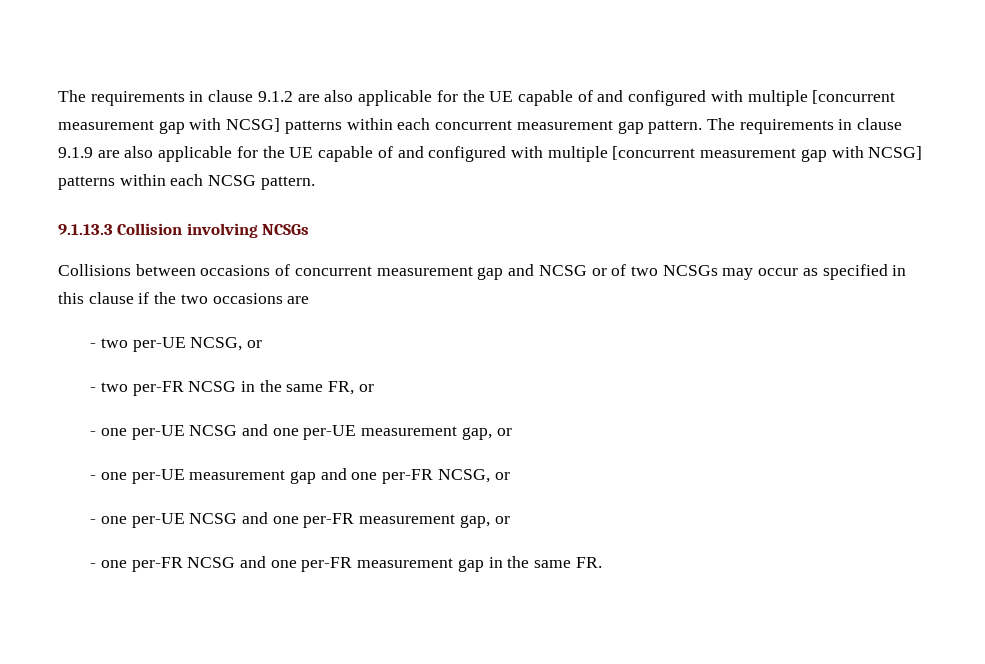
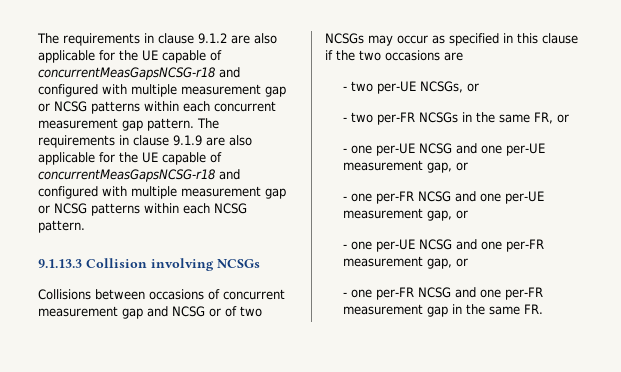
[597,90,896,106] [58,118,281,134] and configured with multiple [concurrent measurement gap with NCSG] -> [38,67,240,80] [38,84,286,97] [38,101,87,112] concurrentMeasGapsNCSG-r18 and configured with multiple measurement gap or NCSG
[397,146,923,162] and configured with multiple [concurrent measurement gap with NCSG] -> [38,169,240,182] [38,186,286,199] [38,203,87,214] concurrentMeasGapsNCSG-r18 and configured with multiple measurement gap or NCSG
[190,337,243,351] NCSG, -> [420,81,464,93] NCSGs,
[188,381,237,392] NCSG -> [419,112,459,123] NCSGs
[131,468,490,484] per-UE measurement gap and one per-FR NCSG, -> [376,191,545,204] [343,208,453,221] per-FR NCSG and one per-UE measurement gap,

